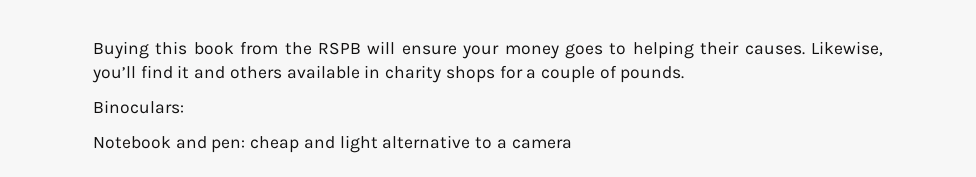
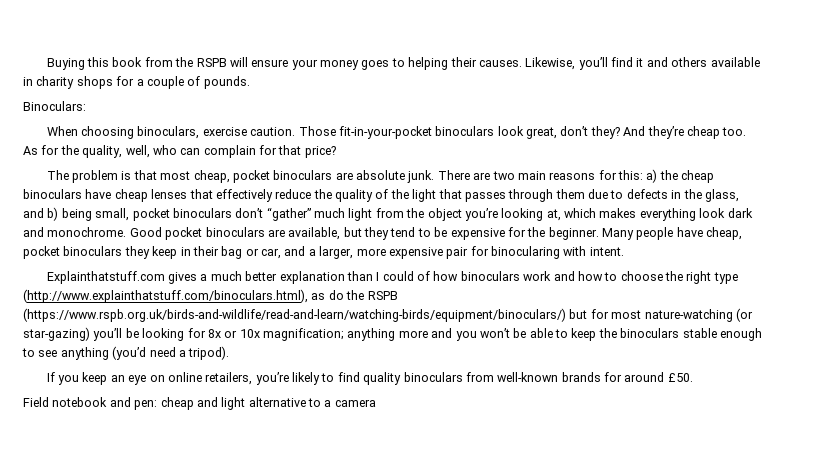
[93,136,171,149] Notebook -> [46,126,747,139] [23,145,336,158] [46,169,715,183] [23,189,739,202] [23,207,753,221] [23,227,743,240] [23,246,624,259] [46,271,738,284] [23,289,398,303] [23,308,753,322] [23,327,762,341] [22,346,230,360] [46,372,693,385] [23,397,108,407] When choosing binoculars, exercise caution. Those fit-in-your-pocket binoculars look great, don’t they? And they’re cheap too. As for the quality, well, who can complain for that price? // The problem is that most cheap, pocket binoculars are absolute junk. There are two main reasons for this: a) the cheap binoculars have cheap lenses that effectively reduce the quality of the light that passes through them due to defects in the glass, and b) being small, pocket binoculars don’t “gather” much light from the object you’re looking at, which makes everything look dark and monochrome. Good pocket binoculars are available, but they tend to be expensive for the beginner. Many people have cheap, pocket binoculars they keep in their bag or car, and a larger, more expensive pair for binocularing with intent. // Explainthatstuff.com gives a much better explanation than I could of how binoculars work and how to choose the right type (http://www.explainthatstuff.com/binoculars.html), as do the RSPB (https://www.rspb.org.uk/birds-and-wildlife/read-and-learn/watching-birds/equipment/binoculars/) but for most nature-watching (or star-gazing) you’ll be looking for 8x or 10x magnification; anything more and you won’t be able to keep the binoculars stable enough to see anything (you’d need a tripod). // If you keep an eye on online retailers, you’re likely to find quality binoculars from well-known brands for around £50. // Field notebook

